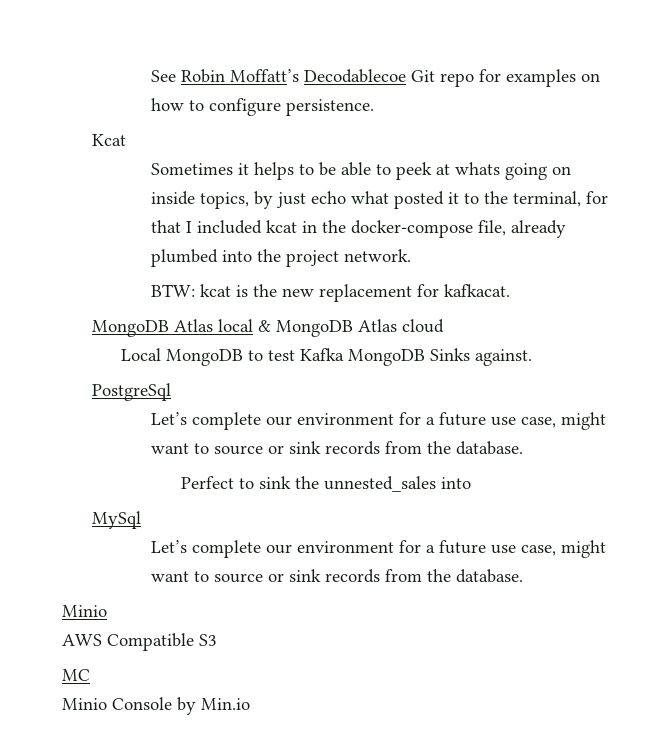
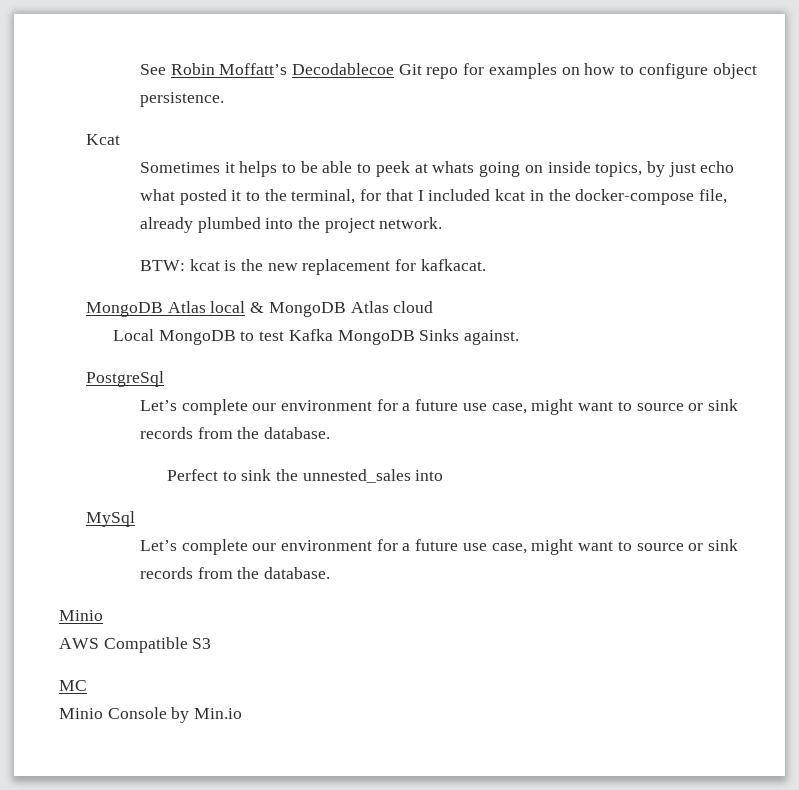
(282, 107) none -> [712,63,757,79] object

